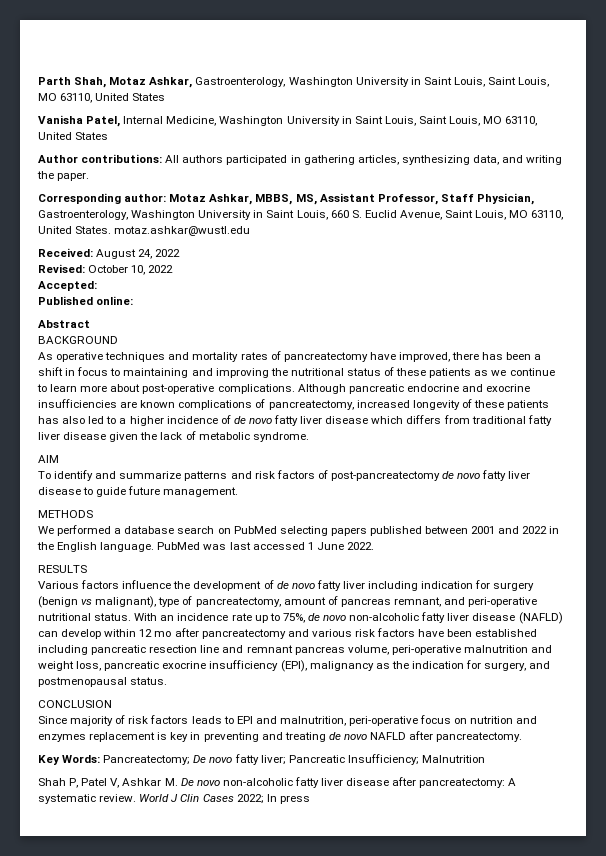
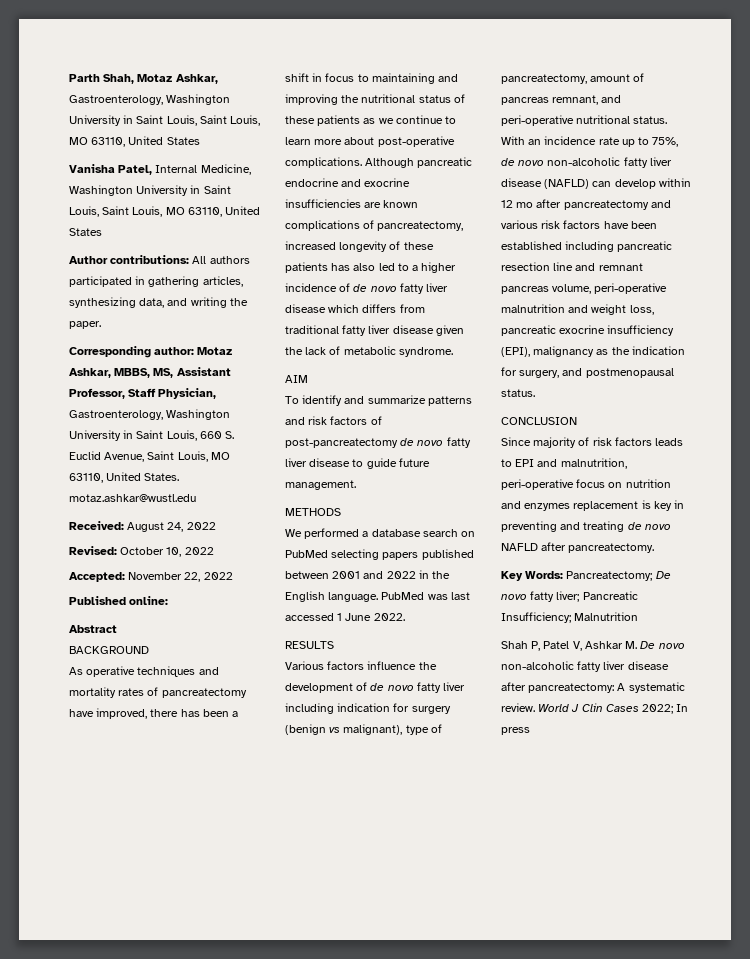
(97, 286) none -> [128,572,233,582] November 22, 2022

